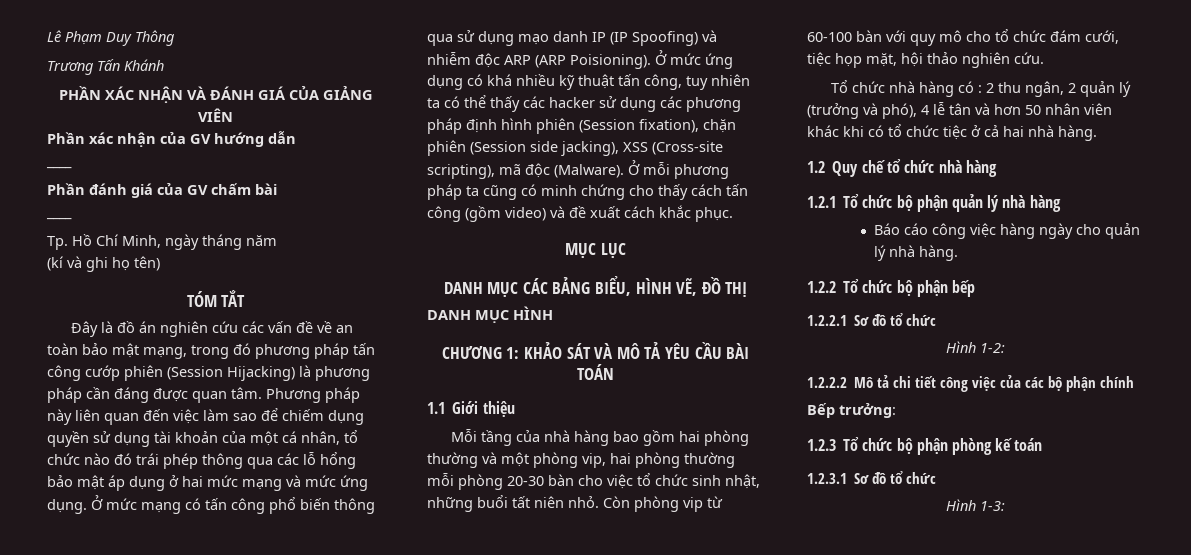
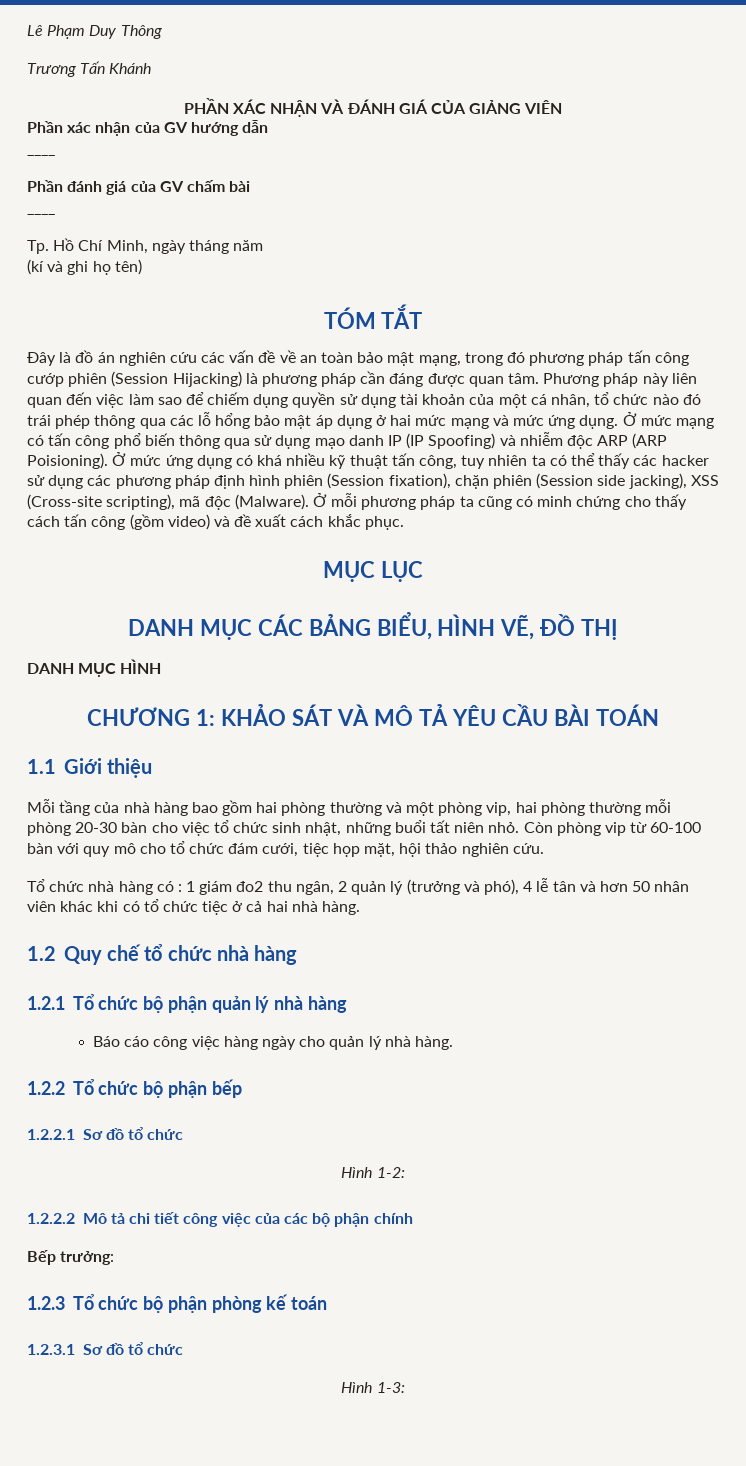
[986,83,995,93] 2 -> [186,881,264,895] 1 giám đo2

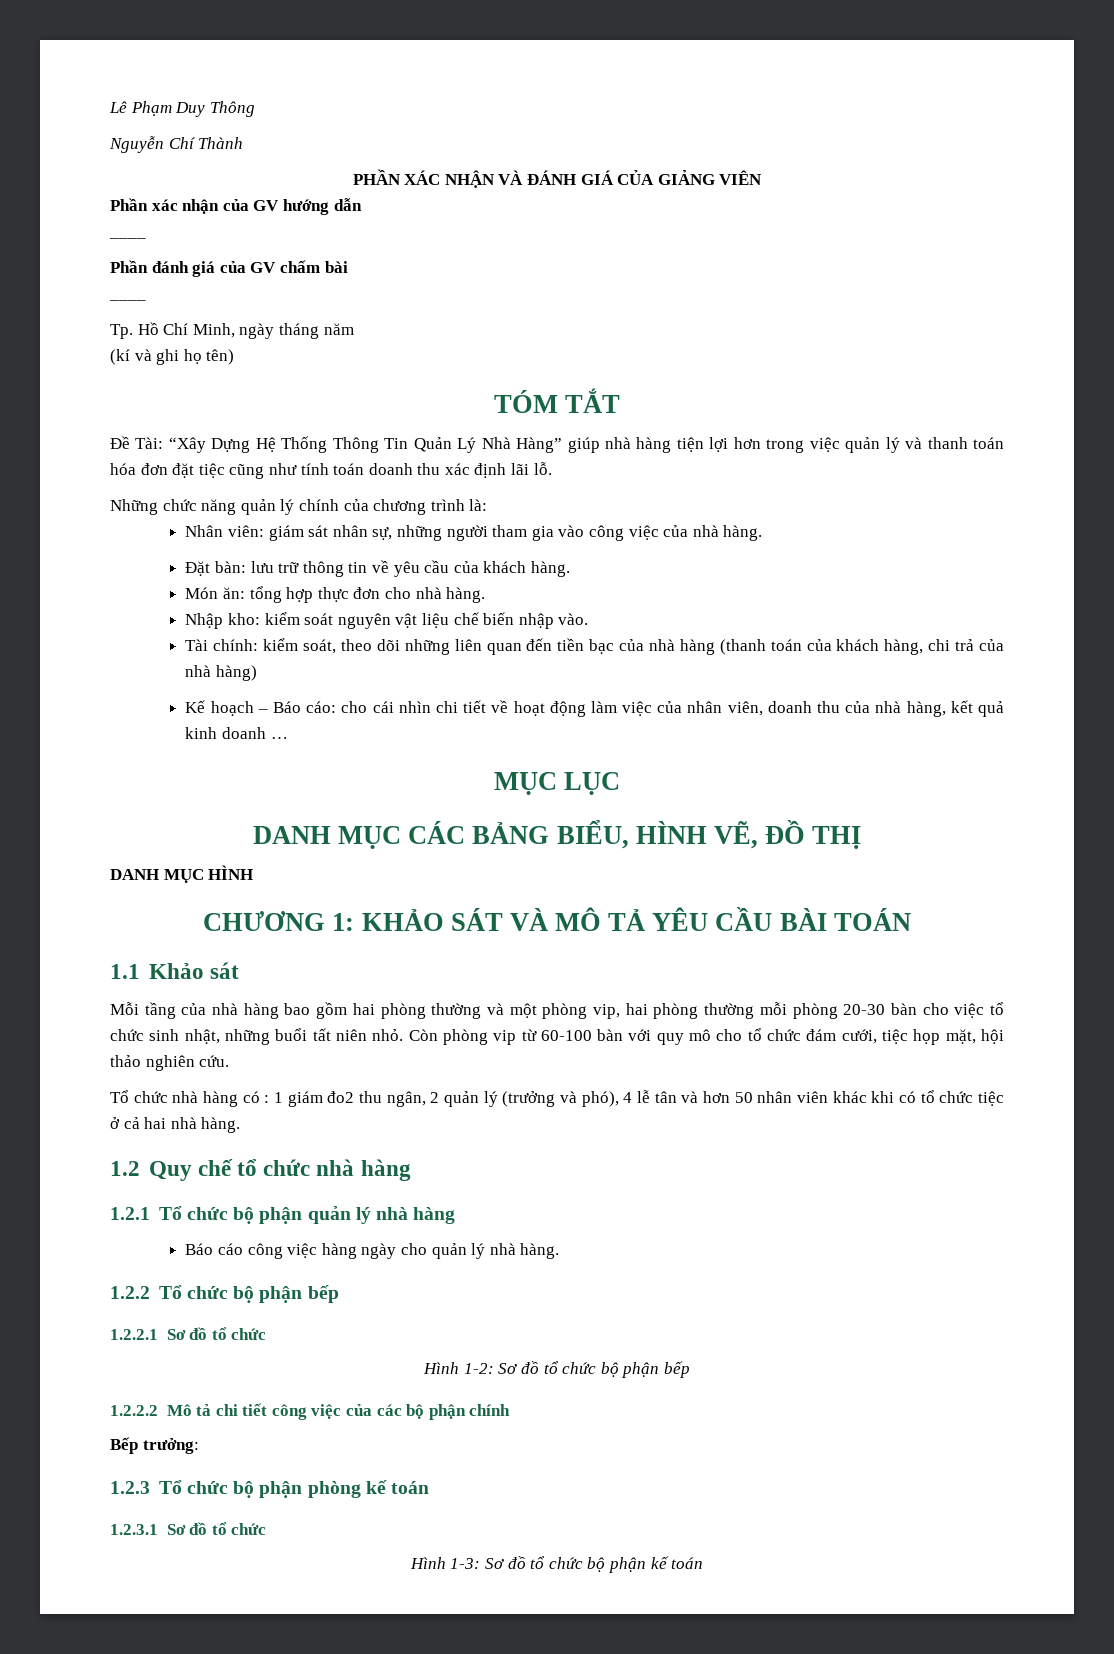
[27,61,152,77] Trương Tấn Khánh -> [109,136,244,153] Nguyễn Chí Thành
[27,350,689,366] [27,371,697,387] [27,392,701,408] [27,412,714,429] [27,432,668,449] [27,452,709,469] [27,473,719,489] [27,493,687,510] [27,514,404,530] Đây là đồ án nghiên cứu các vấn đề về an toàn bảo mật mạng, trong đó phương pháp tấn công cướp phiên (Session Hijacking) là phương pháp cần đáng được quan tâm. Phương pháp này liên quan đến việc làm sao để chiếm dụng quyền sử dụng tài khoản của một cá nhân, tổ chức nào đó trái phép thông qua các lỗ hổng bảo mật áp dụng ở hai mức mạng và mức ứng dụng. Ở mức mạng có tấn công phổ biến thông qua sử dụng mạo danh IP (IP Spoofing) và nhiễm độc ARP (ARP Poisioning). Ở mức ứng dụng có khá nhiều kỹ thuật tấn công, tuy nhiên ta có thể thấy các hacker sử dụng các phương pháp định hình phiên (Session fixation), chặn phiên (Session side jacking), XSS (Cross-site scripting), mã độc (Malware). Ở mỗi phương pháp ta cũng có minh chứng cho thấy cách tấn công (gồm video) và đề xuất cách khắc phục. -> [110,436,1005,453] [110,462,552,479] [110,499,488,515] [185,525,763,541] [185,560,570,577] [185,586,486,603] [185,612,589,629] [185,638,1004,655] [185,665,258,681] [185,700,1004,717] [185,727,288,739] Đề Tài: “Xây Dựng Hệ Thống Thông Tin Quản Lý Nhà Hàng” giúp nhà hàng tiện lợi hơn trong việc quản lý và thanh toán hóa đơn đặt tiệc cũng như tính toán doanh thu xác định lãi lỗ. // Những chức năng quản lý chính của chương trình là: // Nhân viên: giám sát nhân sự, những người tham gia vào công việc của nhà hàng. // Đặt bàn: lưu trữ thông tin về yêu cầu của khách hàng. // Món ăn: tổng hợp thực đơn cho nhà hàng. // Nhập kho: kiểm soát nguyên vật liệu chế biến nhập vào. // Tài chính: kiểm soát, theo dõi những liên quan đến tiền bạc của nhà hàng (thanh toán của khách hàng, chi trả của nhà hàng) // Kế hoạch – Báo cáo: cho cái nhìn chi tiết về hoạt động làm việc của nhân viên, doanh thu của nhà hàng, kết quả kinh doanh …
[63,758,153,778] Giới thiệu -> [148,962,239,979] Khảo sát
(405, 1172) none -> [498,1361,690,1378] Sơ đồ tổ chức bộ phận bếp
(405, 1387) none -> [485,1556,704,1573] Sơ đồ tổ chức bộ phận kế toán

